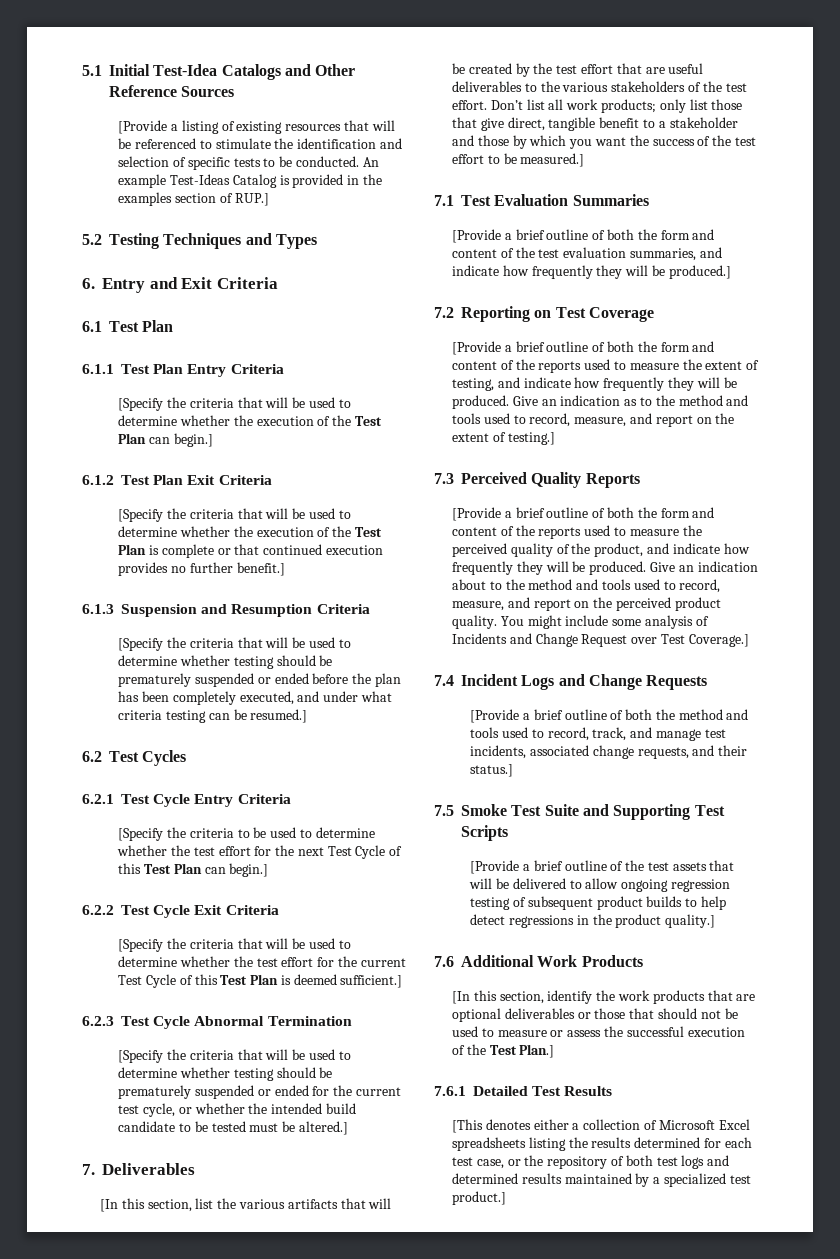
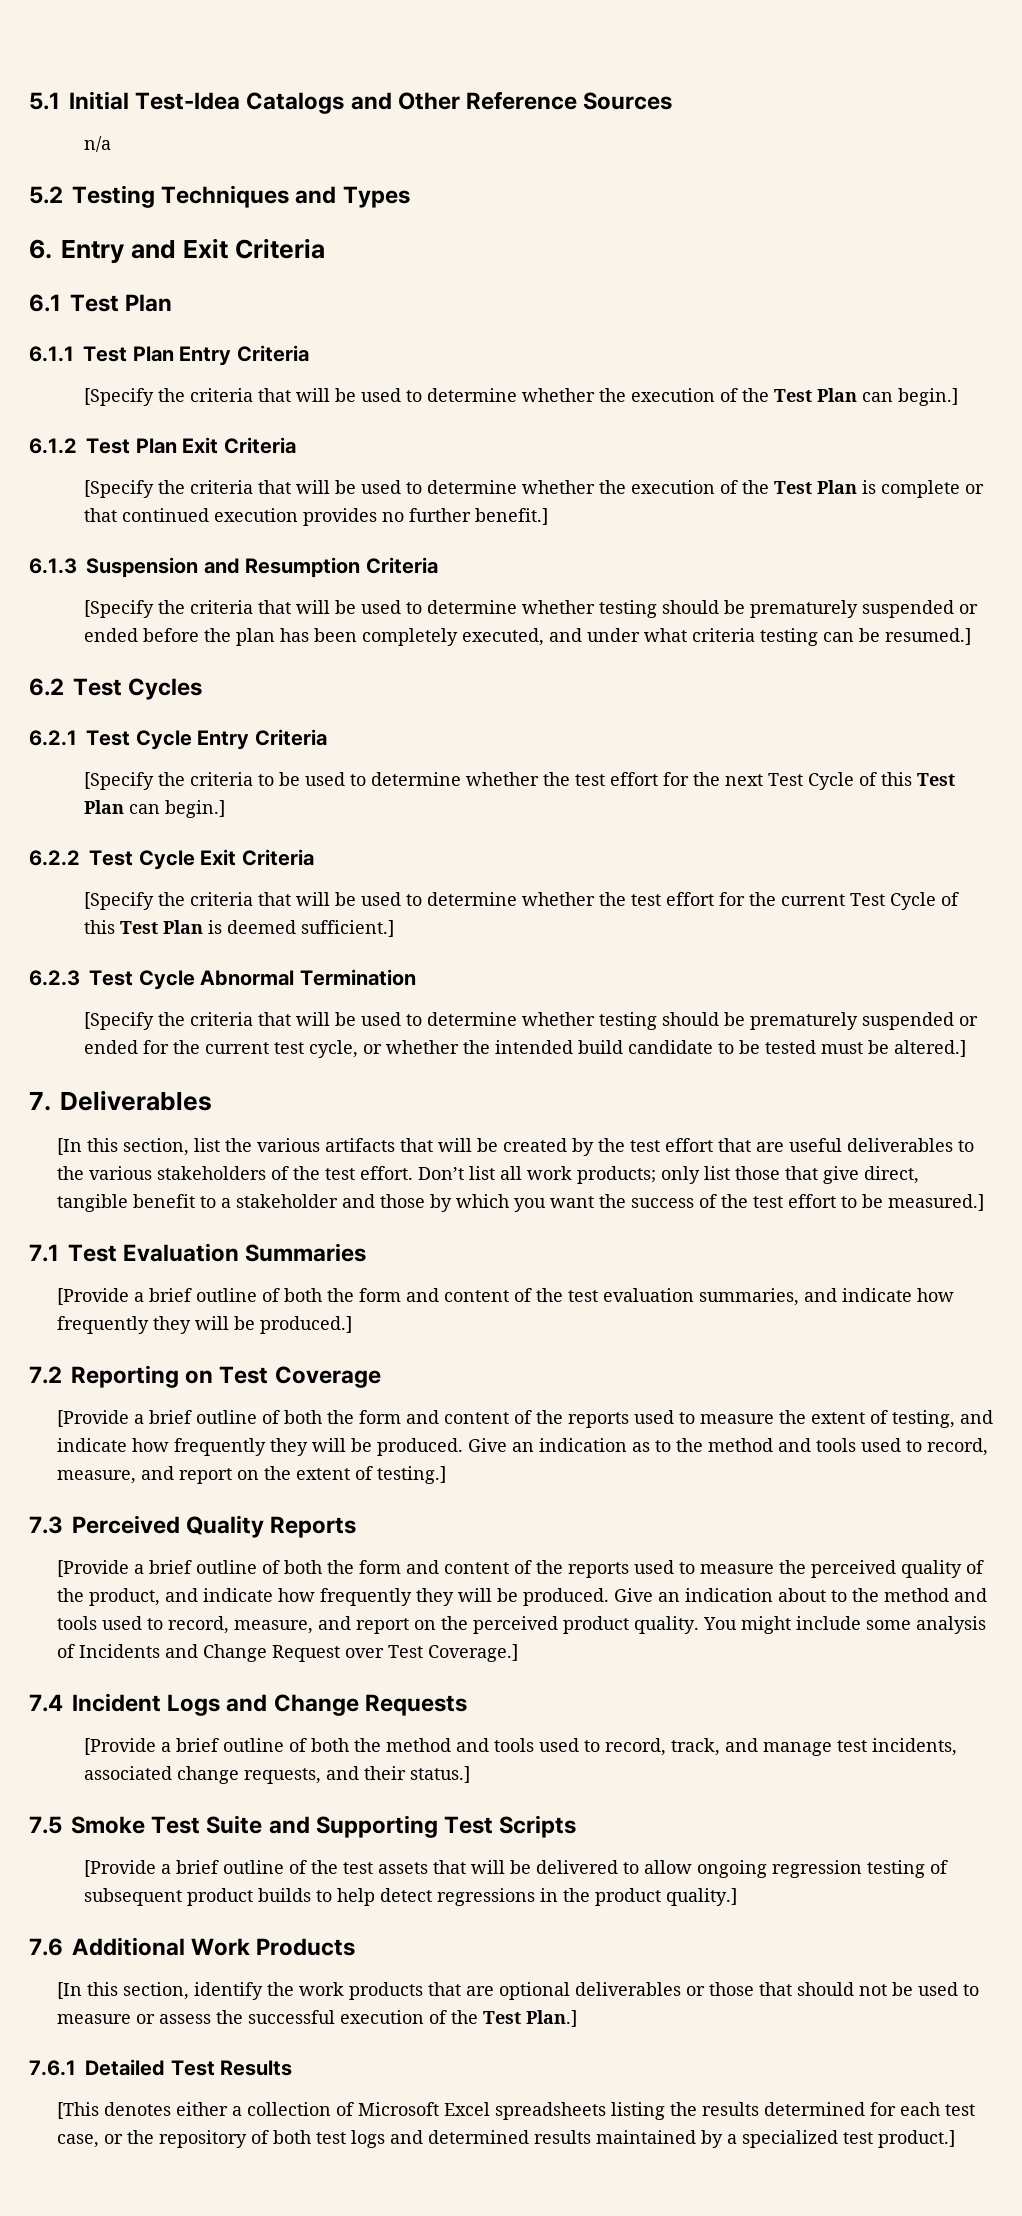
[118,120,395,134] [118,138,402,149] [118,156,379,170] [118,174,382,188] [118,192,269,206] [Provide a listing of existing resources that will be referenced to stimulate the identification and selection of specific tests to be conducted. An example Test-Ideas Catalog is provided in the examples section of RUP.] -> [84,136,112,152] n/a

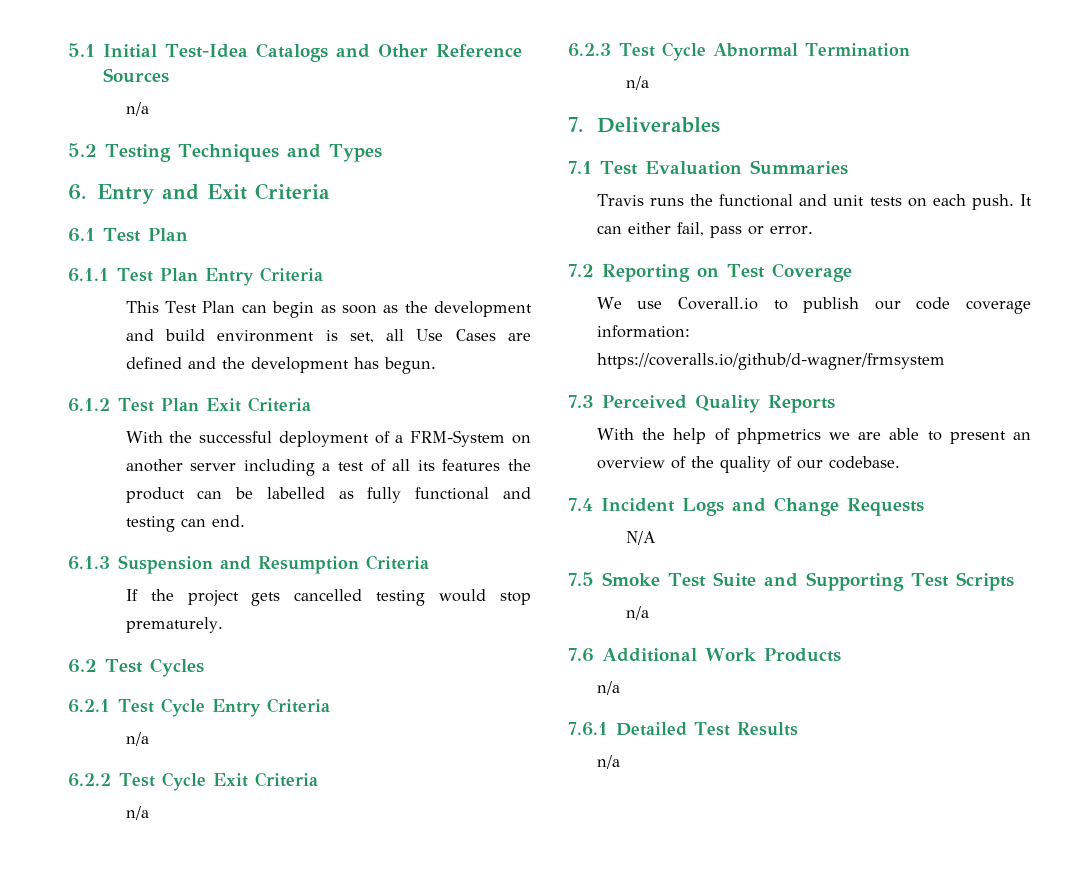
[84,388,959,406] [Specify the criteria that will be used to determine whether the execution of the Test Plan can begin.] -> [125,301,532,318] [125,329,531,343] [125,357,436,374] This Test Plan can begin as soon as the development and build environment is set, all Use Cases are defined and the development has begun.
[84,480,985,498] [84,508,549,526] [Specify the criteria that will be used to determine whether the execution of the Test Plan is complete or that continued execution provides no further benefit.] -> [125,430,531,447] [125,459,531,476] [125,487,531,503] [125,515,245,532] With the successful deployment of a FRM-System on another server including a test of all its features the product can be labelled as fully functional and testing can end.
[84,600,979,618] [84,628,972,646] [Specify the criteria that will be used to determine whether testing should be prematurely suspended or ended before the plan has been completely executed, and under what criteria testing can be resumed.] -> [125,589,531,606] [125,617,223,633] If the project gets cancelled testing would stop prematurely.
[84,772,956,790] [84,800,226,818] [Specify the criteria to be used to determine whether the test effort for the next Test Cycle of this Test Plan can begin.] -> [125,732,149,746] n/a
[84,892,960,910] [84,920,395,937] [Specify the criteria that will be used to determine whether the test effort for the current Test Cycle of this Test Plan is deemed sufficient.] -> [125,806,149,820] n/a
[84,1012,979,1030] [84,1040,967,1058] [29,1090,212,1111] [56,1138,974,1156] [56,1166,919,1184] [56,1194,984,1212] [29,1243,367,1262] [56,1288,954,1306] [56,1316,352,1334] [Specify the criteria that will be used to determine whether testing should be prematurely suspended or ended for the current test cycle, or whether the intended build candidate to be tested must be altered.] // 7. Deliverables // [In this section, list the various artifacts that will be created by the test effort that are useful deliverables to the various stakeholders of the test effort. Don’t list all work products; only list those that give direct, tangible benefit to a stakeholder and those by which you want the success of the test effort to be measured.] // 7.1 Test Evaluation Summaries // [Provide a brief outline of both the form and content of the test evaluation summaries, and indicate how frequently they will be produced.] -> [625,76,649,90] [568,117,720,133] [568,160,849,175] [596,194,1032,210] [596,222,813,238] n/a // 7. Deliverables // 7.1 Test Evaluation Summaries // Travis runs the functional and unit tests on each push. It can either fail, pass or error.
[56,1410,993,1428] [56,1438,988,1456] [56,1466,446,1484] [29,1515,357,1538] [56,1560,984,1578] [56,1588,987,1606] [56,1616,986,1634] [56,1644,518,1662] [Provide a brief outline of both the form and content of the reports used to measure the extent of testing, and indicate how frequently they will be produced. Give an indication as to the method and tools used to record, measure, and report on the extent of testing.] // 7.3 Perceived Quality Reports // [Provide a brief outline of both the form and content of the reports used to measure the perceived quality of the product, and indicate how frequently they will be produced. Give an indication about to the method and tools used to record, measure, and report on the perceived product quality. You might include some analysis of Incidents and Change Request over Test Coverage.] -> [596,297,1031,314] [596,325,690,338] [596,353,945,370] [568,395,836,413] [596,428,1031,444] [596,456,900,473] We use Coverall.io to publish our code coverage information: https://coveralls.io/github/d-wagner/frmsystem // 7.3 Perceived Quality Reports // With the help of phpmetrics we are able to present an overview of the quality of our codebase.
[84,1738,958,1756] [84,1766,471,1784] [Provide a brief outline of both the method and tools used to record, track, and manage test incidents, associated change requests, and their status.] -> [625,531,655,545] N/A
[84,1860,949,1878] [84,1888,738,1906] [29,1937,356,1956] [56,1982,979,2000] [56,2010,577,2027] [29,2059,293,2076] [56,2102,975,2120] [56,2130,955,2148] [Provide a brief outline of the test assets that will be delivered to allow ongoing regression testing of subsequent product builds to help detect regressions in the product quality.] // 7.6 Additional Work Products // [In this section, identify the work products that are optional deliverables or those that should not be used to measure or assess the successful execution of the Test Plan.] // 7.6.1 Detailed Test Results // [This denotes either a collection of Microsoft Excel spreadsheets listing the results determined for each test case, or the repository of both test logs and determined results maintained by a specialized test product.] -> [625,606,649,620] [568,648,842,662] [596,681,620,695] [568,722,799,736] [596,755,620,769] n/a // 7.6 Additional Work Products // n/a // 7.6.1 Detailed Test Results // n/a

